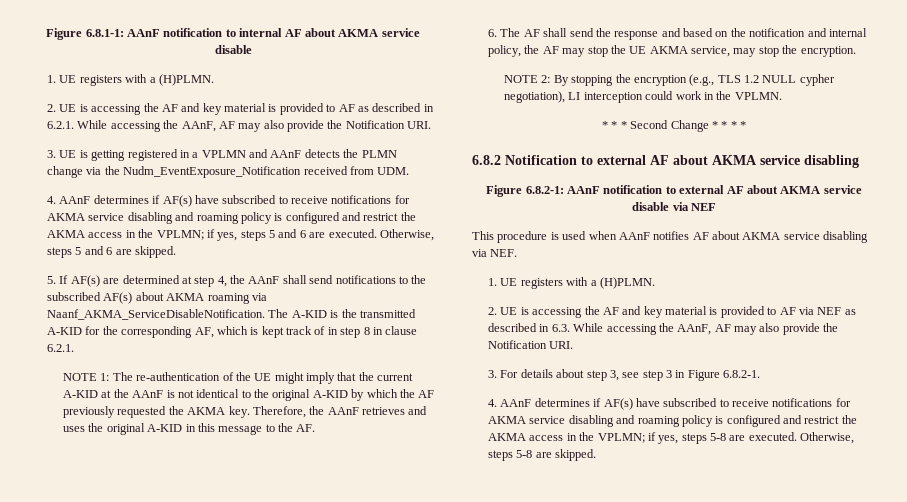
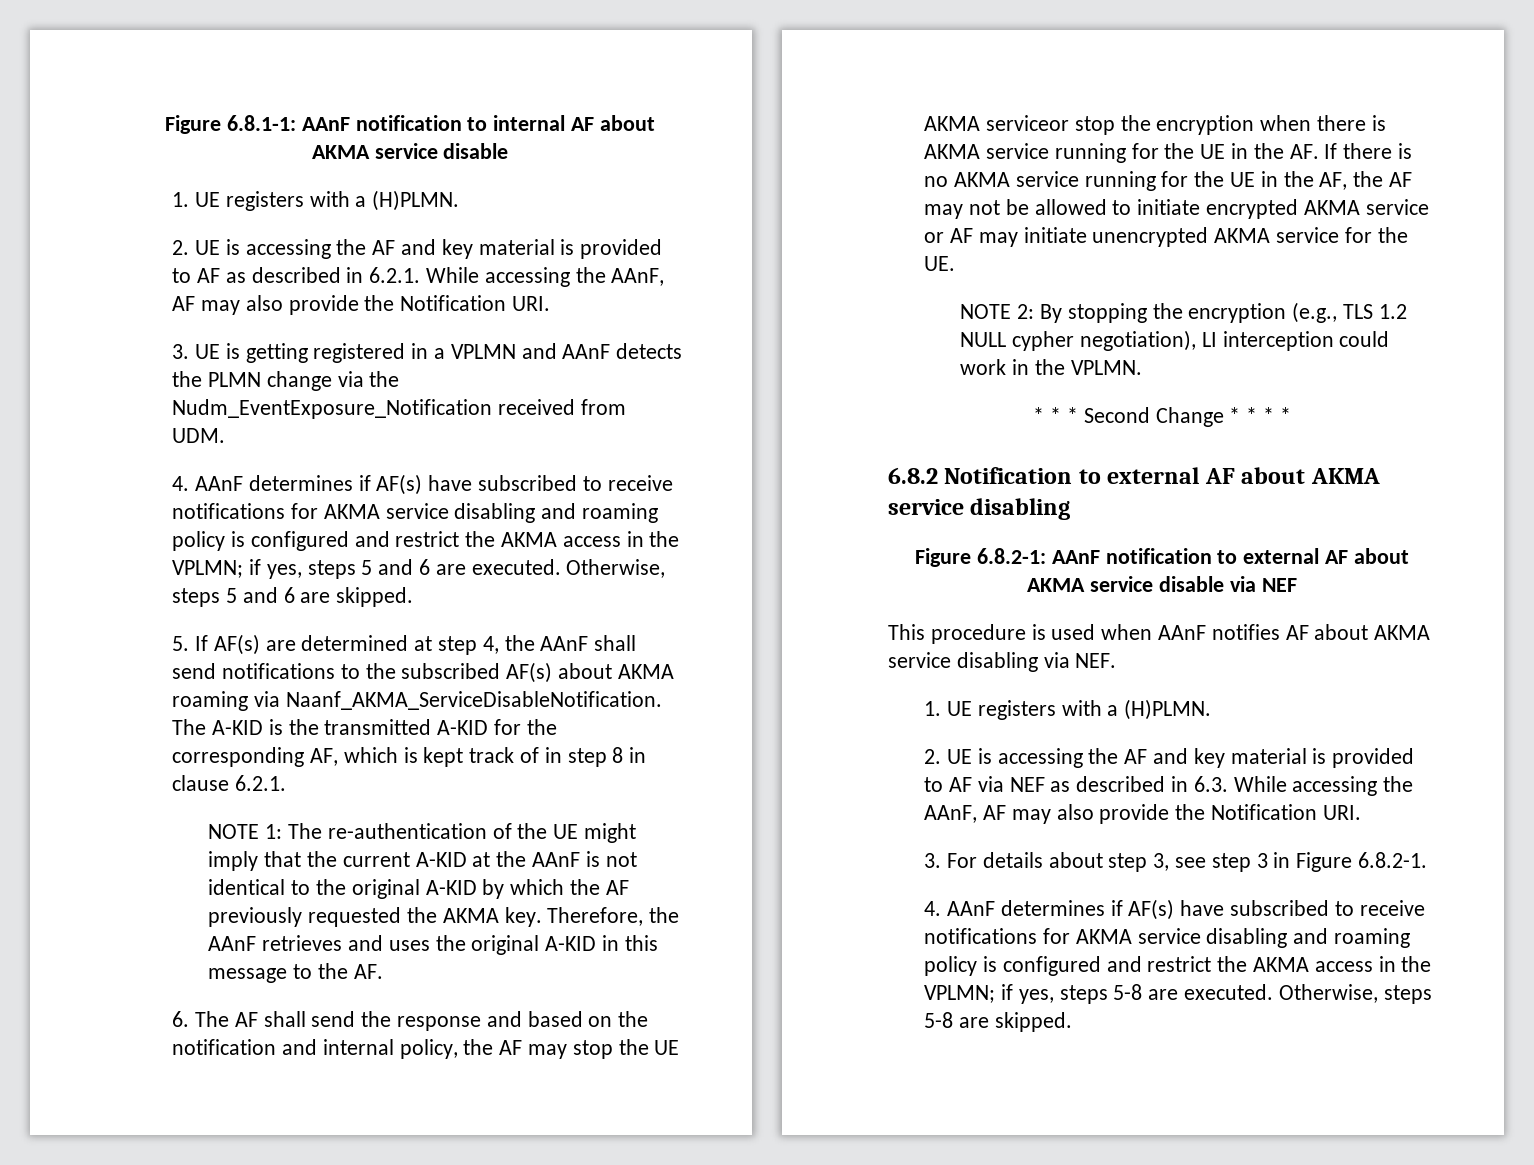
[691,45,856,57] service, may stop the encryption. -> [986,115,1386,135] [924,143,1413,163] [924,171,1413,191] [924,199,1429,219] [924,227,1408,247] [924,256,956,271] serviceor stop the encryption when there is AKMA service running for the UE in the AF. If there is no AKMA service running for the UE in the AF, the AF may not be allowed to initiate encrypted AKMA service or AF may initiate unencrypted AKMA service for the UE.

